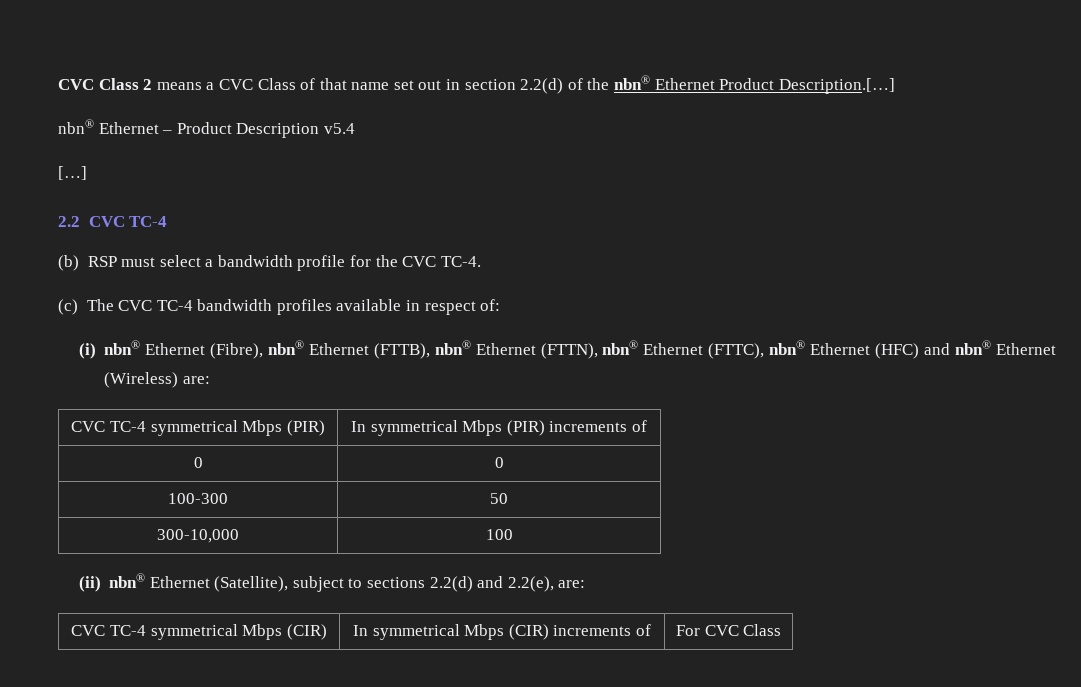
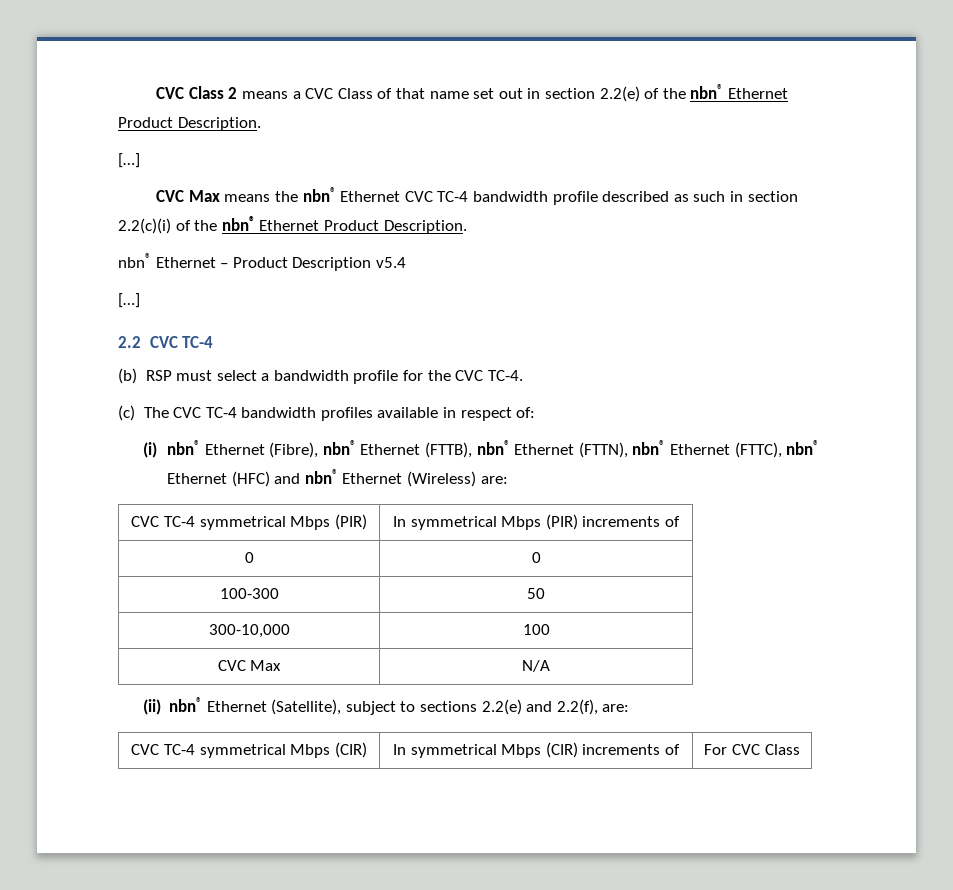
[520,75,895,94] 2.2(d) of the nbn® Ethernet Product Description.[…] -> [599,84,788,102] [118,117,261,131] [118,153,140,168] [156,187,798,205] [118,216,467,234] 2.2(e) of the nbn® Ethernet Product Description. // […] // CVC Max means the nbn® Ethernet CVC TC-4 bandwidth profile described as such in section 2.2(c)(i) of the nbn® Ethernet Product Description.
(513, 534) none -> [217,660,282,671] [522,660,550,672] // CVC Max | N/A
[429,576,554,592] 2.2(d) and 2.2(e), -> [481,699,598,715] 2.2(e) and 2.2(f),

